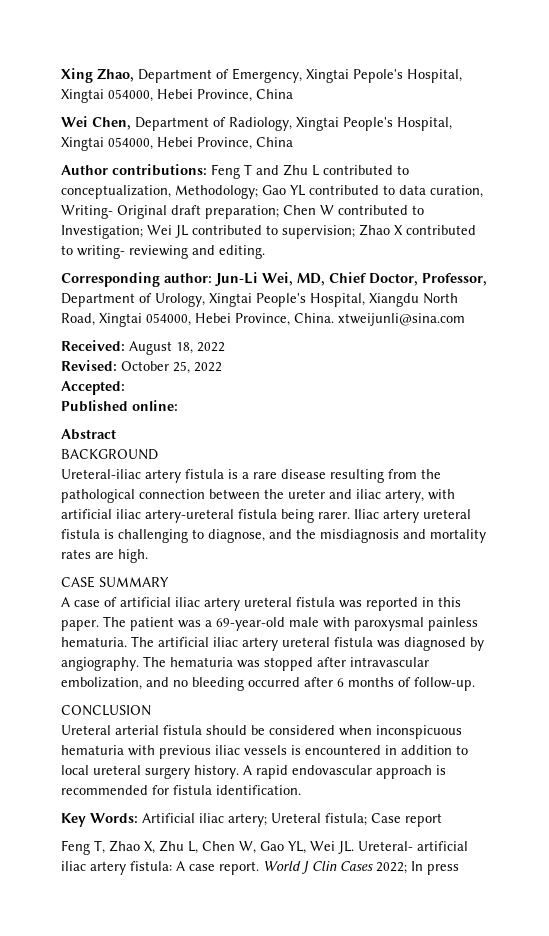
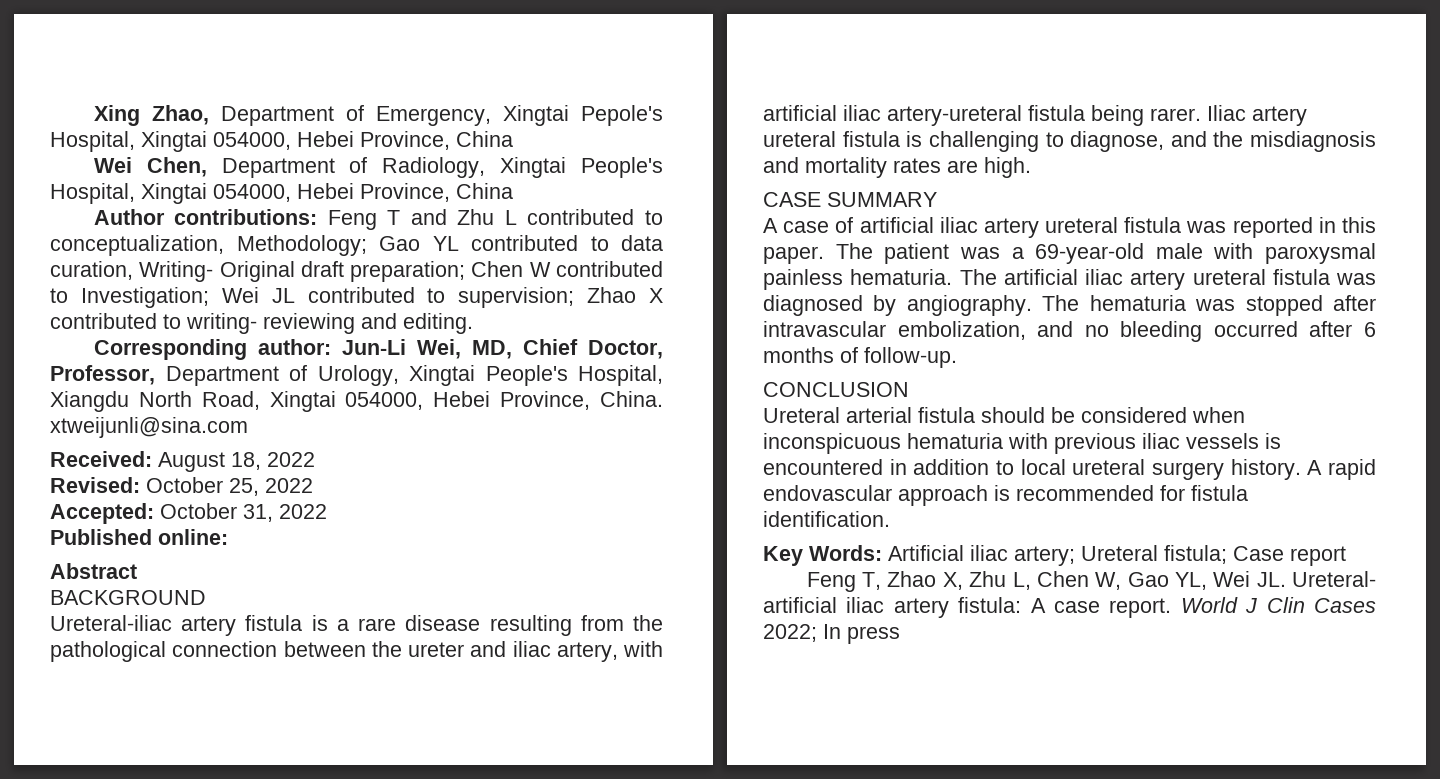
(125, 388) none -> [160,503,327,522] October 31, 2022

